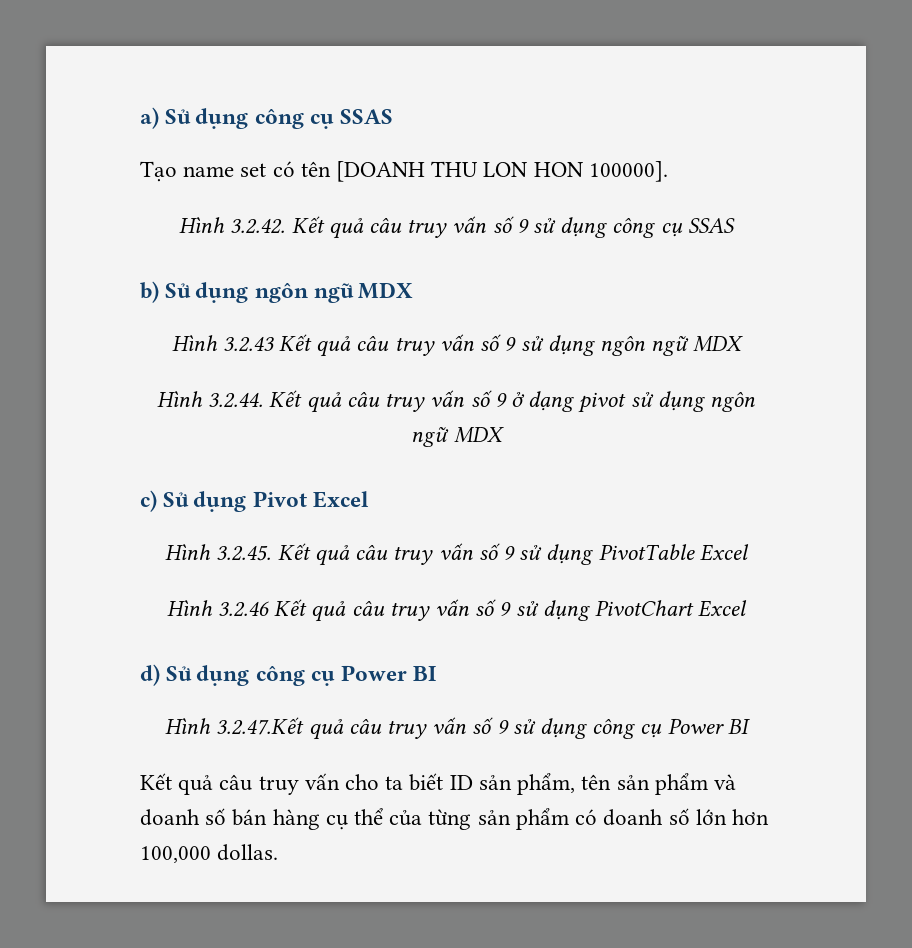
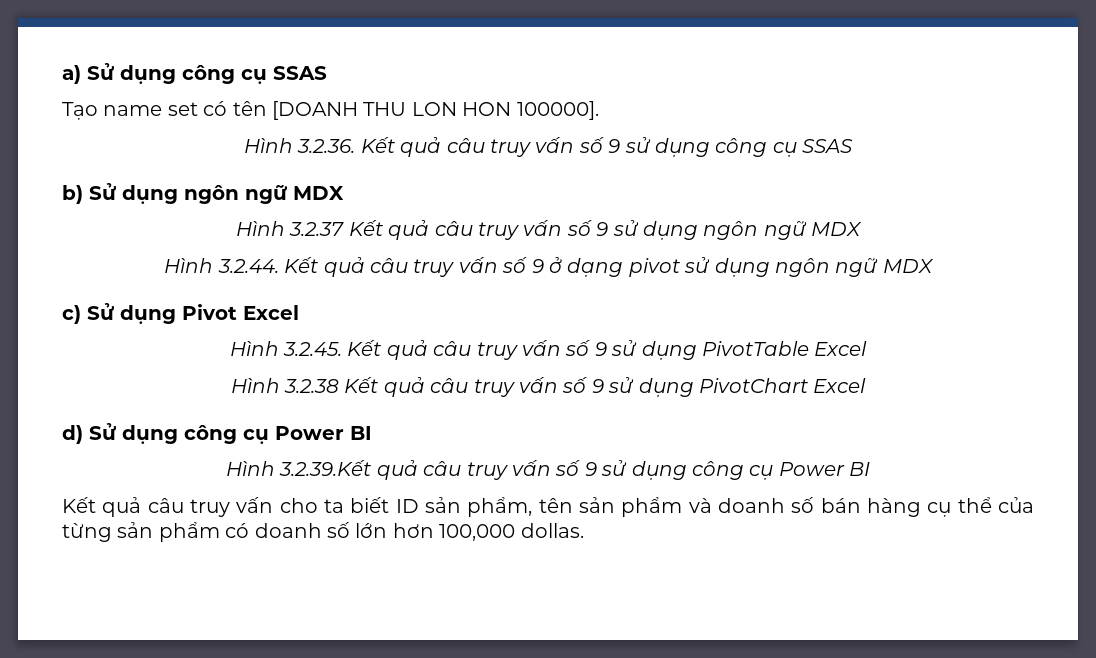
[230,218,286,234] 3.2.42. -> [297,139,356,153] 3.2.36.
[222,336,274,352] 3.2.43 -> [289,222,345,236] 3.2.37
[217,601,269,617] 3.2.46 -> [284,379,339,393] 3.2.38
[216,717,305,735] 3.2.47.Kết -> [279,460,372,476] 3.2.39.Kết

